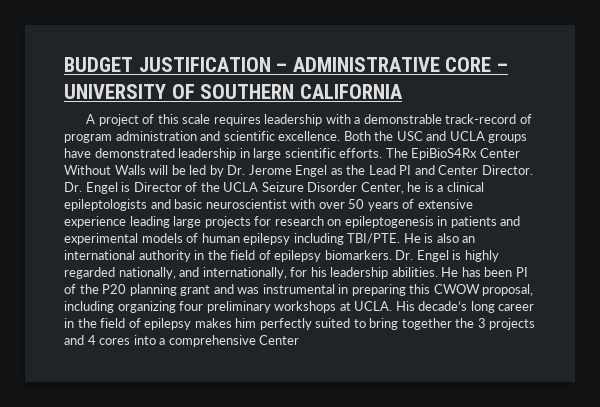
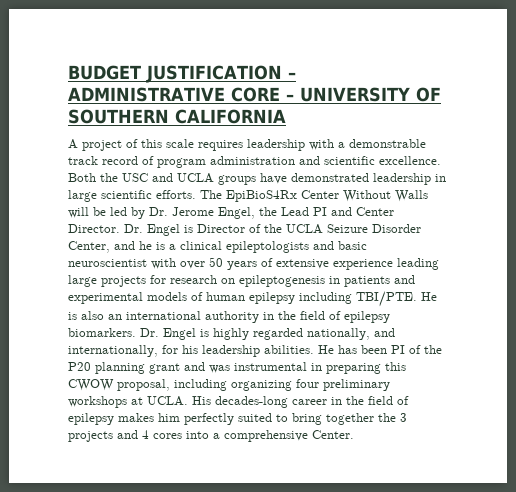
[445,114,517,124] track-record -> [68,156,138,165] track record
[295,165,343,177] Engel as -> [218,207,255,219] Engel,
(404, 188) none -> [114,241,135,250] and
[418,301,495,313] decade’s long -> [215,396,288,408] decades-long
[259,335,300,345] Center -> [312,430,354,439] Center.

